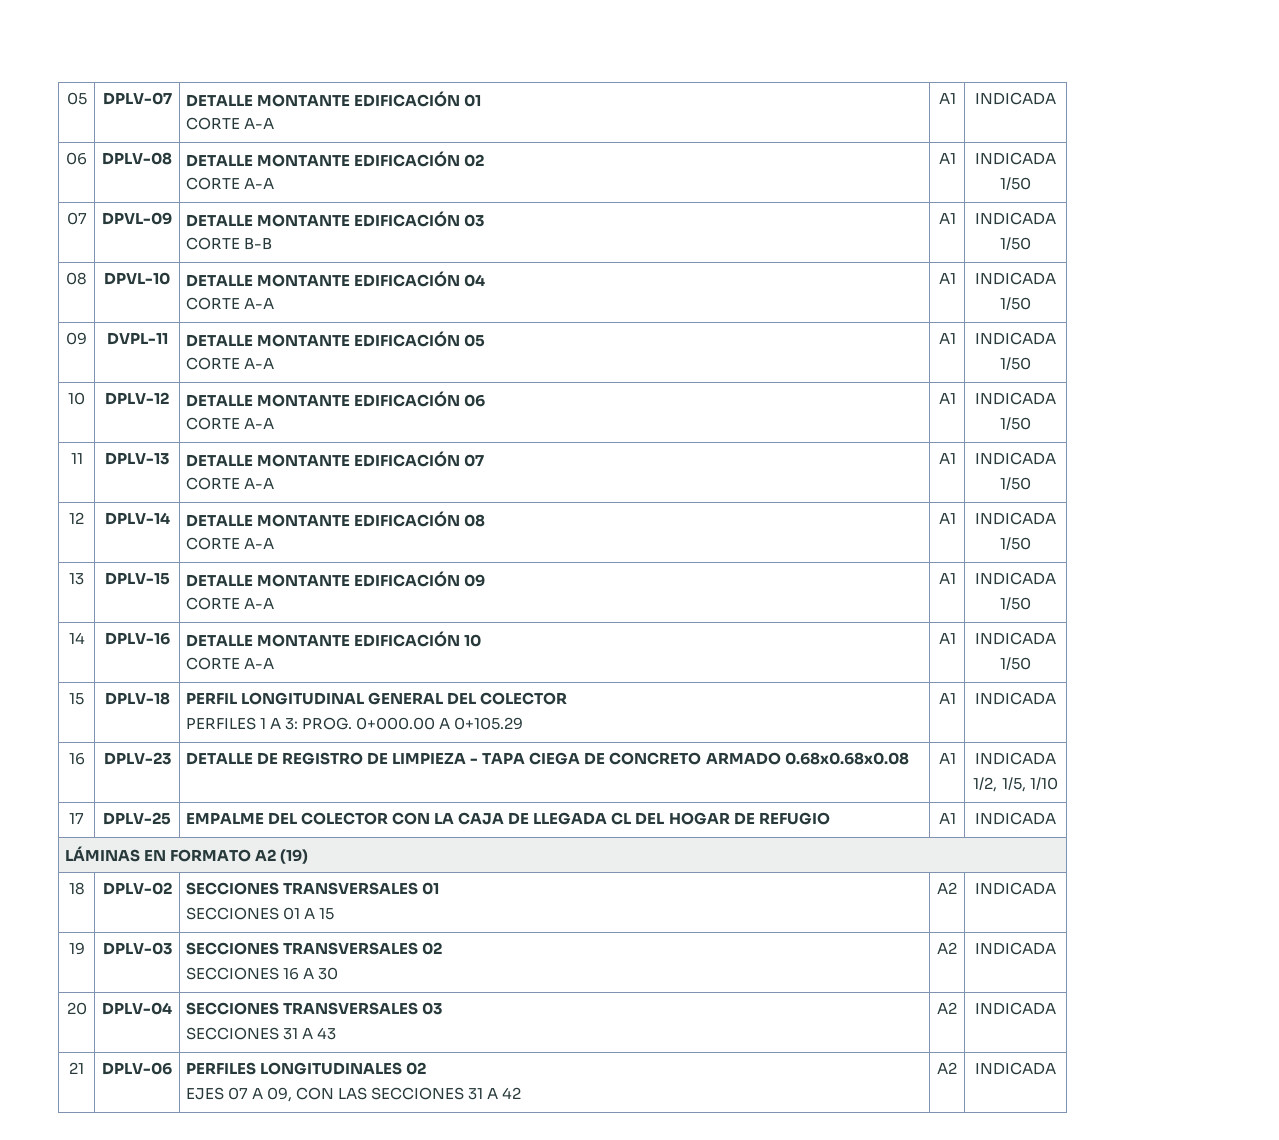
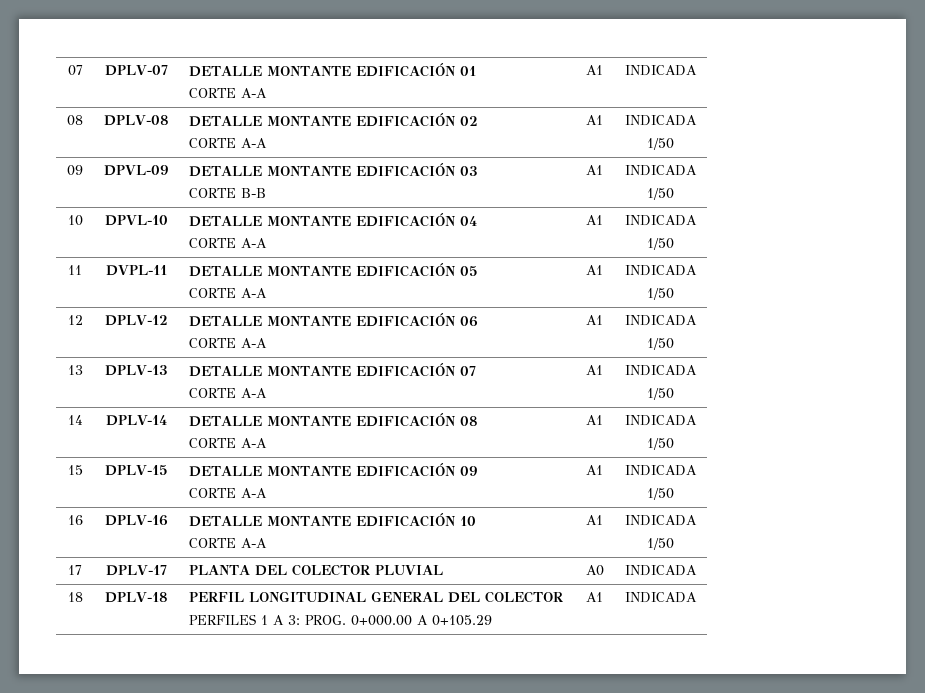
[66,92,87,105] 05 -> [67,65,83,76] 07
[66,152,87,165] 06 -> [67,115,83,126] 08
[66,212,87,225] 07 -> [67,165,83,176] 09
[66,272,87,285] 08 -> [67,215,83,226] 10
[66,332,87,345] 09 -> [68,265,82,275] 11
[68,392,85,405] 10 -> [67,315,83,325] 12
[70,453,83,464] 11 -> [67,365,83,375] 13
[69,512,84,524] 12 -> [67,415,83,425] 14
[69,573,84,585] 13 -> [67,465,83,475] 15
[68,632,85,644] 14 -> [67,515,83,525] 16
[69,693,84,705] 15 -> [68,565,82,575] [106,565,168,576] [189,564,444,576] [585,565,604,576] [625,565,697,576] [67,592,83,602] 17 | DPLV-17 | PLANTA DEL COLECTOR PLUVIAL | A0 | INDICADA // 18
[68,752,85,765] [103,752,171,765] [186,752,909,765] [938,753,956,764] [975,752,1056,765] [973,777,1058,792] [69,813,84,824] [103,812,171,825] [186,812,830,825] [938,813,956,824] [975,812,1056,825] [65,846,309,864] [68,882,85,895] [102,882,172,895] [186,882,440,895] [186,907,335,920] [937,882,957,894] [975,882,1056,895] [68,942,85,955] [102,942,172,955] [186,942,443,955] [186,967,339,980] [937,942,957,954] [975,942,1056,955] [66,1002,87,1015] [102,1002,172,1015] [186,1002,443,1015] [186,1027,337,1040] [937,1002,957,1014] [975,1002,1056,1015] [69,1062,84,1074] [102,1062,172,1075] [186,1062,427,1075] [186,1087,522,1102] [937,1062,957,1074] [975,1062,1056,1075] // 16 | DPLV-23 | DETALLE DE REGISTRO DE LIMPIEZA - TAPA CIEGA DE CONCRETO ARMADO 0.68x0.68x0.08 | A1 | INDICADA // 1/2, 1/5, 1/10 // 17 | DPLV-25 | EMPALME DEL COLECTOR CON LA CAJA DE LLEGADA CL DEL HOGAR DE REFUGIO | A1 | INDICADA // LÁMINAS EN FORMATO A2 (19) // 18 | DPLV-02 | SECCIONES TRANSVERSALES 01 // SECCIONES 01 A 15 | A2 | INDICADA // 19 | DPLV-03 | SECCIONES TRANSVERSALES 02 // SECCIONES 16 A 30 | A2 | INDICADA // 20 | DPLV-04 | SECCIONES TRANSVERSALES 03 // SECCIONES 31 A 43 | A2 | INDICADA // 21 | DPLV-06 | PERFILES LONGITUDINALES 02 // EJES 07 A 09, CON LAS SECCIONES 31 A 42 | A2 | INDICADA -> (697, 597) none

